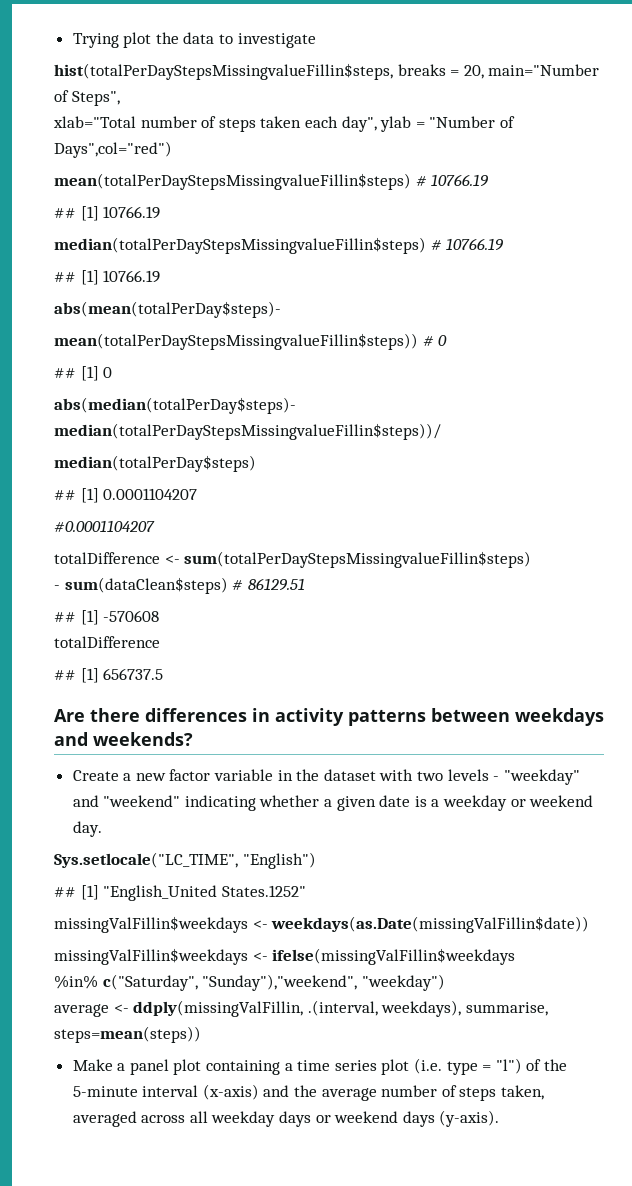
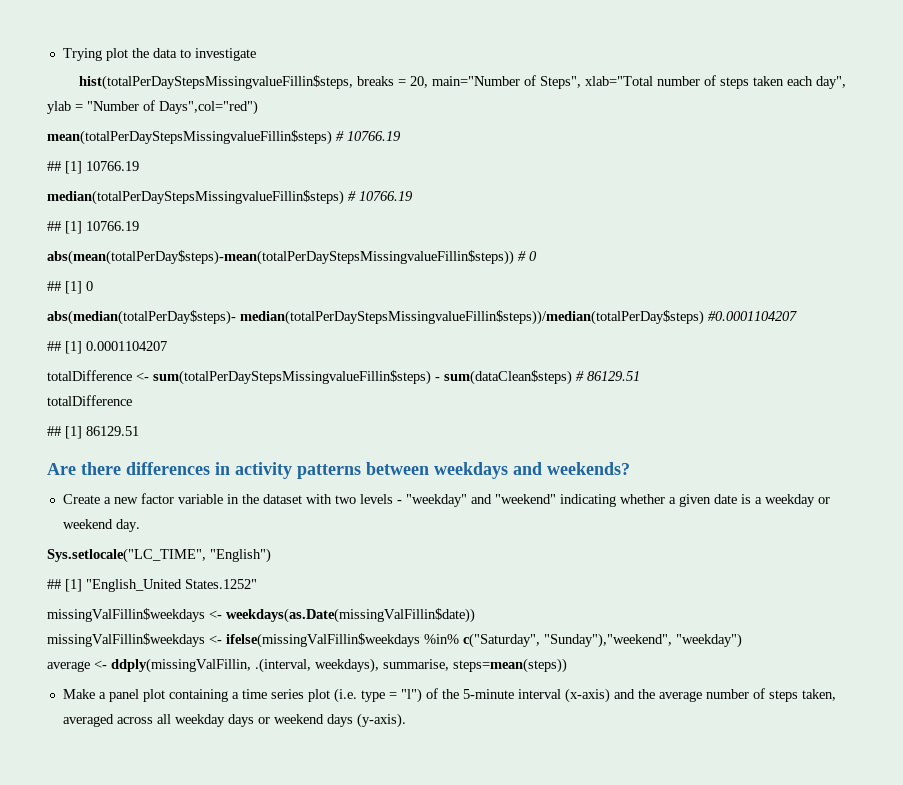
(120, 98) // -> (581, 82) none
[54,301,281,318] [54,333,418,350] abs(mean(totalPerDay$steps)- // mean(totalPerDayStepsMissingvalueFillin$steps)) -> [47,250,514,265] abs(mean(totalPerDay$steps)-mean(totalPerDayStepsMissingvalueFillin$steps))
[54,423,441,440] [54,455,256,472] median(totalPerDayStepsMissingvalueFillin$steps))/ // median(totalPerDay$steps) -> [240,310,797,325] median(totalPerDayStepsMissingvalueFillin$steps))/median(totalPerDay$steps) #0.0001104207
[54,520,155,532] // #0.0001104207 -> (167, 346) none
(532, 559) // -> (431, 377) none
[54,610,160,625] // ## [1] -570608 -> (640, 376) none
[103,668,164,680] 656737.5 -> [86,426,139,436] 86129.51
(516, 956) // -> (420, 640) none

